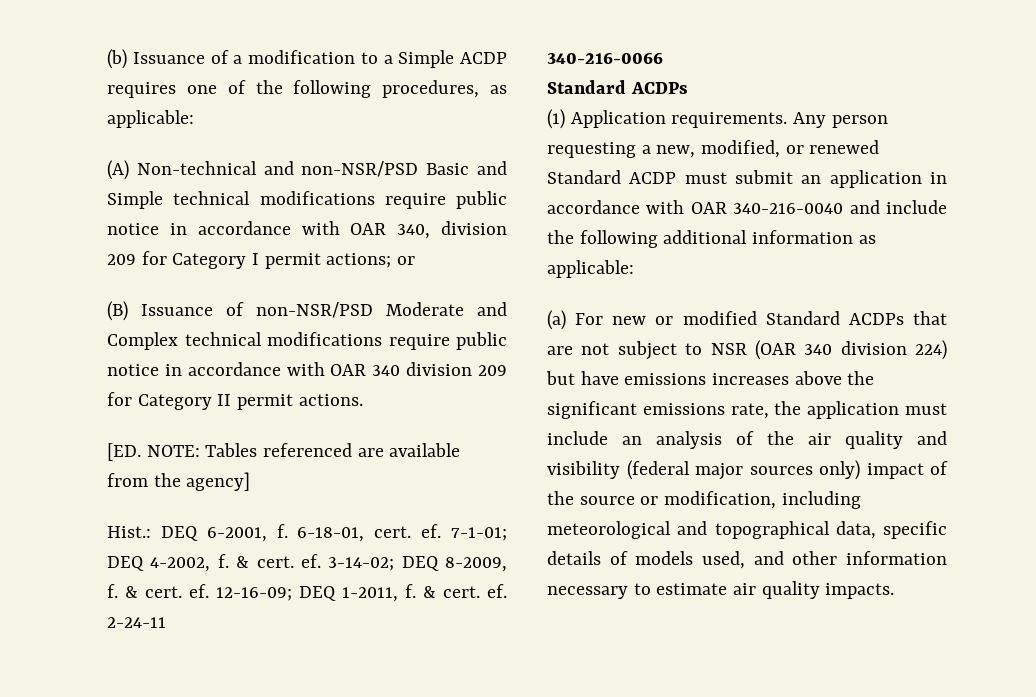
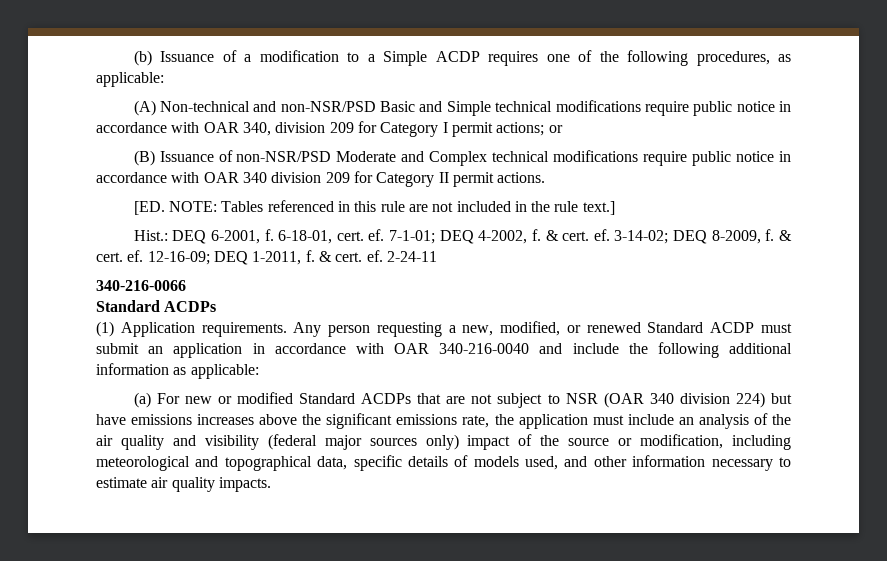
[357,443,461,457] [107,472,251,491] are available from the agency] -> [337,201,615,215] in this rule are not included in the rule text.]

